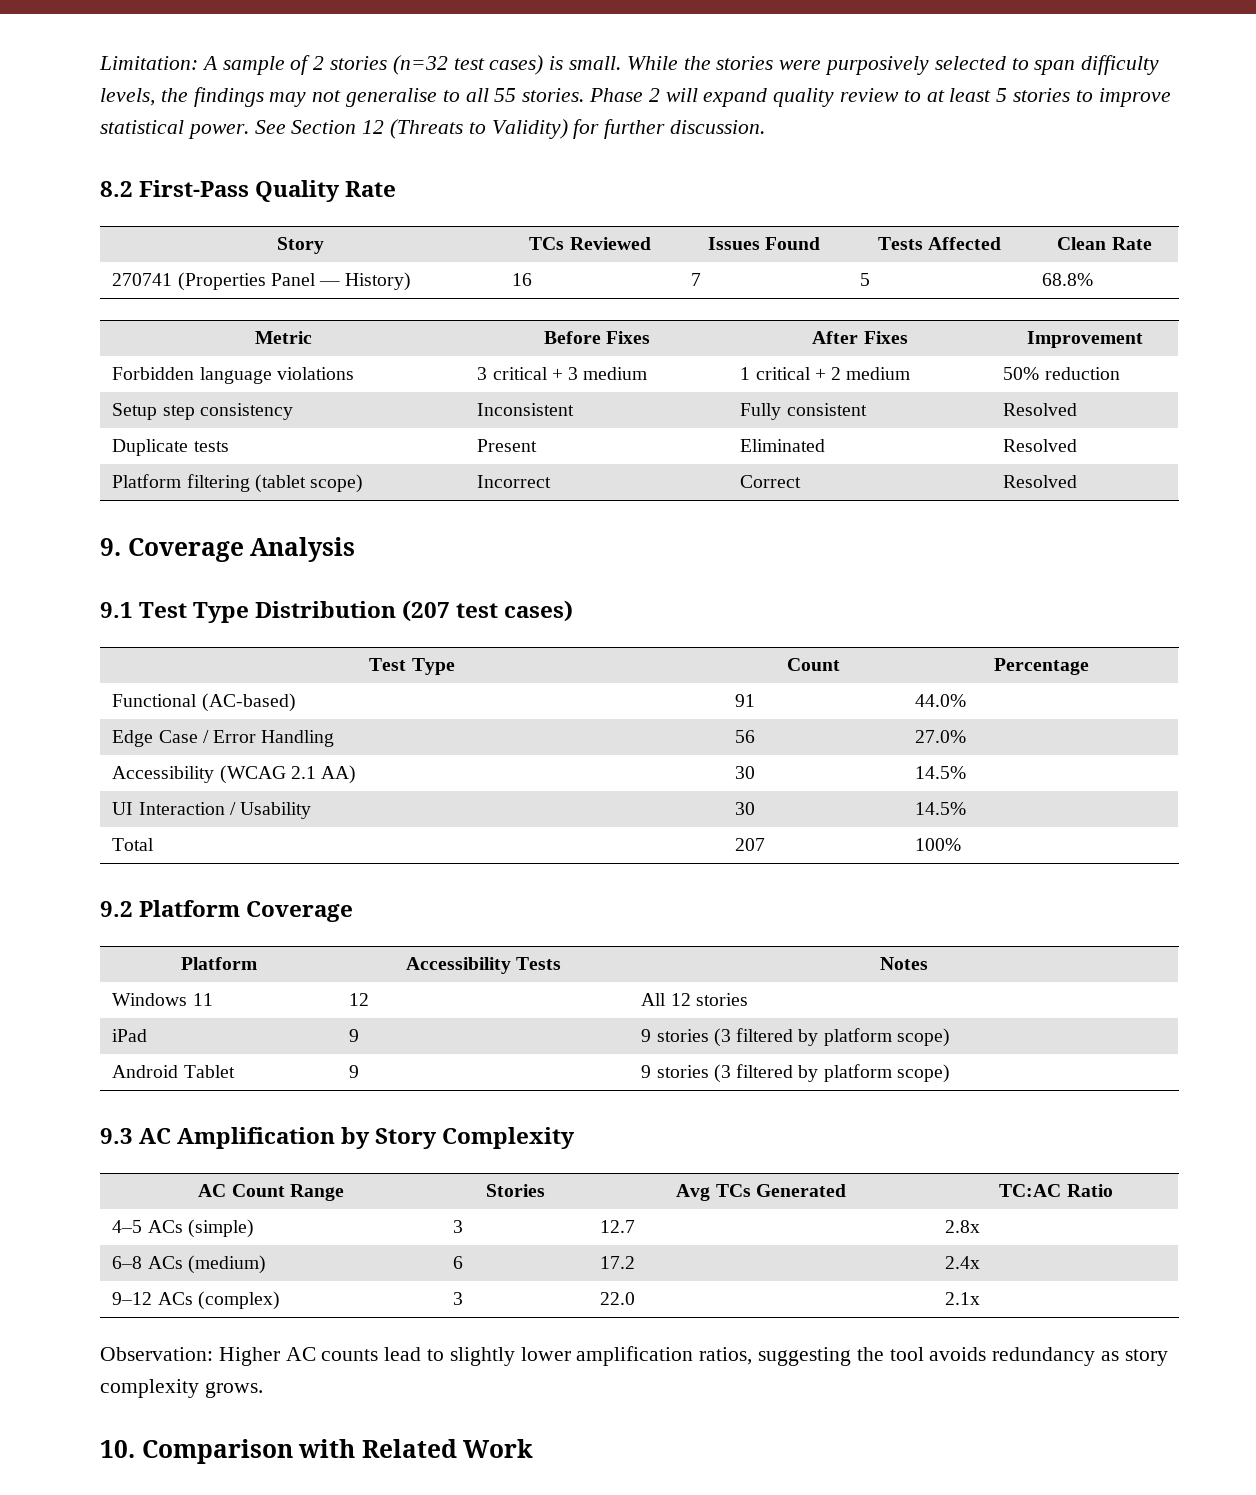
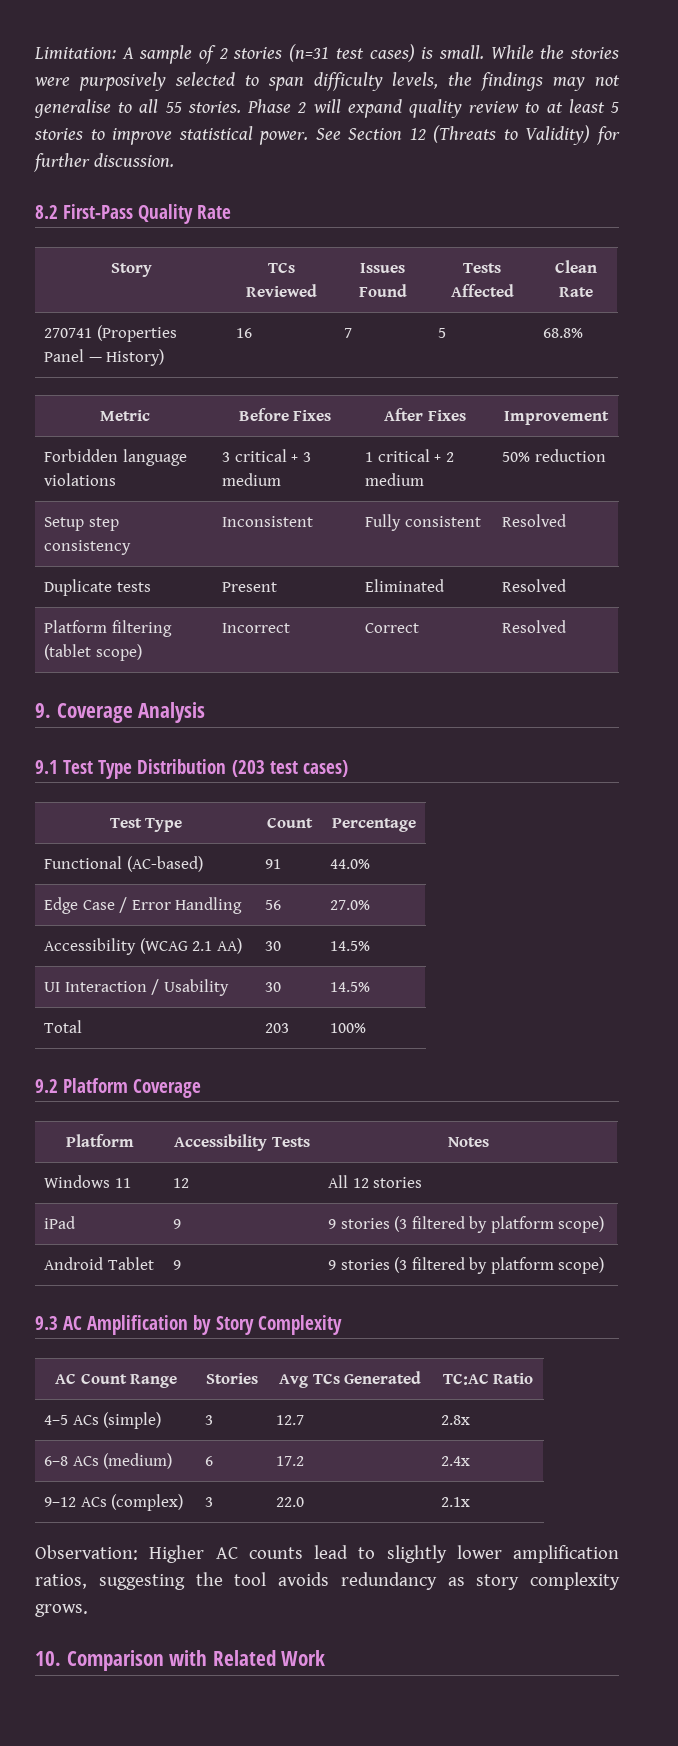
[392,55,448,75] (n=32 -> [289,44,330,62] (n=31
[402,600,451,622] (207 -> [231,760,265,777] (203
[735,838,766,851] 207 -> [265,1023,290,1033] 203

